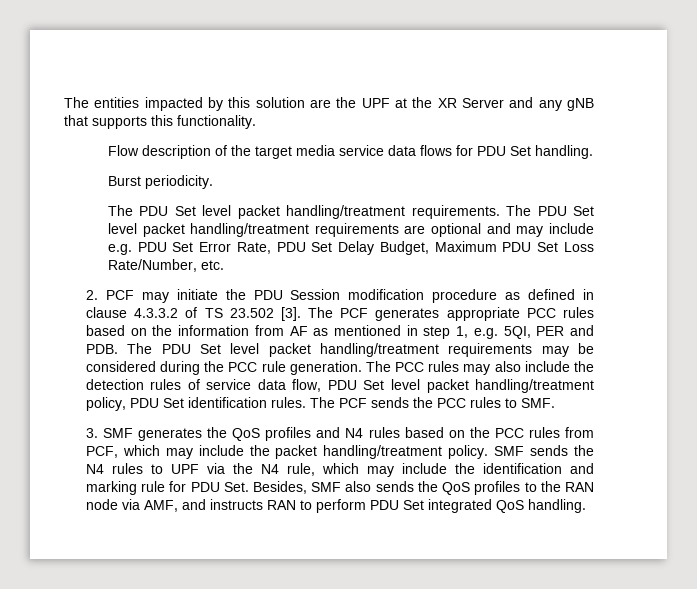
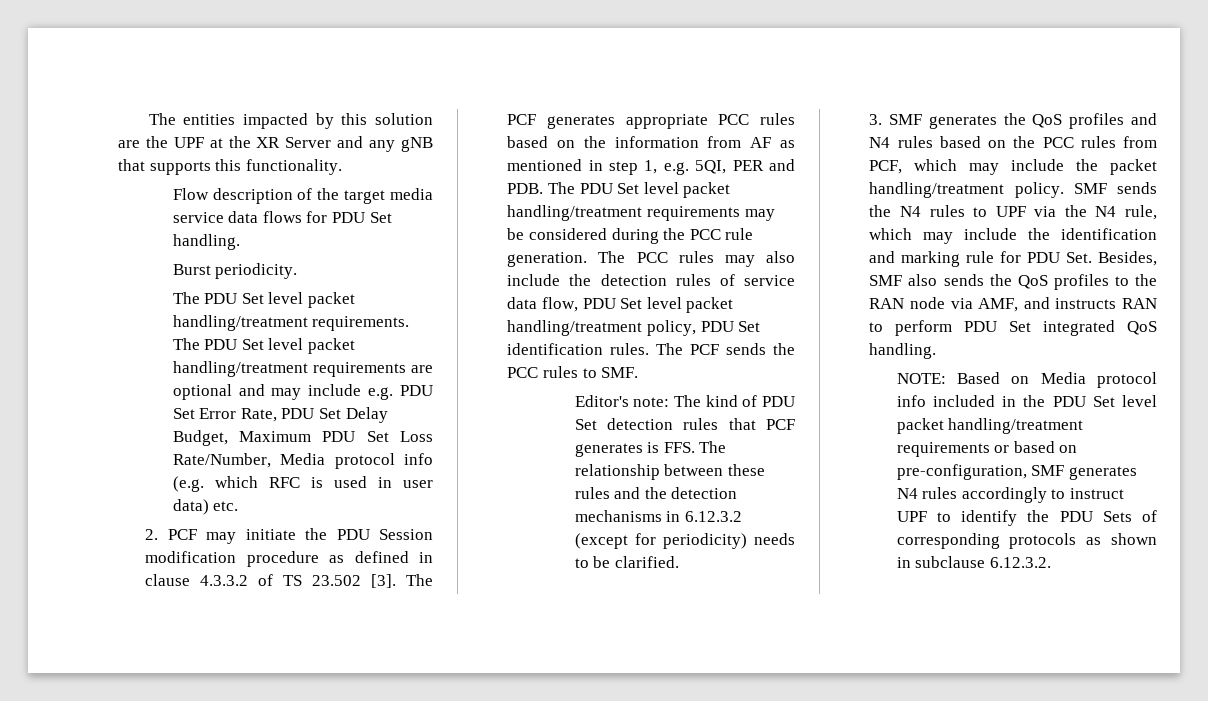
(197, 265) none -> [280,453,433,469] [172,476,433,492] [172,499,209,515] Media protocol info (e.g. which RFC is used in user data)
(555, 403) none -> [574,395,795,407] [574,418,795,430] [574,441,727,457] [574,464,765,480] [574,487,738,499] [574,510,742,522] [574,533,795,549] [574,556,679,568] // Editor's note: The kind of PDU Set detection rules that PCF generates is FFS. The relationship between these rules and the detection mechanisms in 6.12.3.2 (except for periodicity) needs to be clarified.
(586, 506) none -> [896,372,1157,388] [896,395,1157,407] [896,418,1084,434] [896,441,1078,457] [896,464,1137,480] [896,487,1125,503] [896,510,1157,526] [896,533,1157,549] [896,556,1051,568] // NOTE: Based on Media protocol info included in the PDU Set level packet handling/treatment requirements or based on pre-configuration, SMF generates N4 rules accordingly to instruct UPF to identify the PDU Sets of corresponding protocols as shown in subclause 6.12.3.2.

